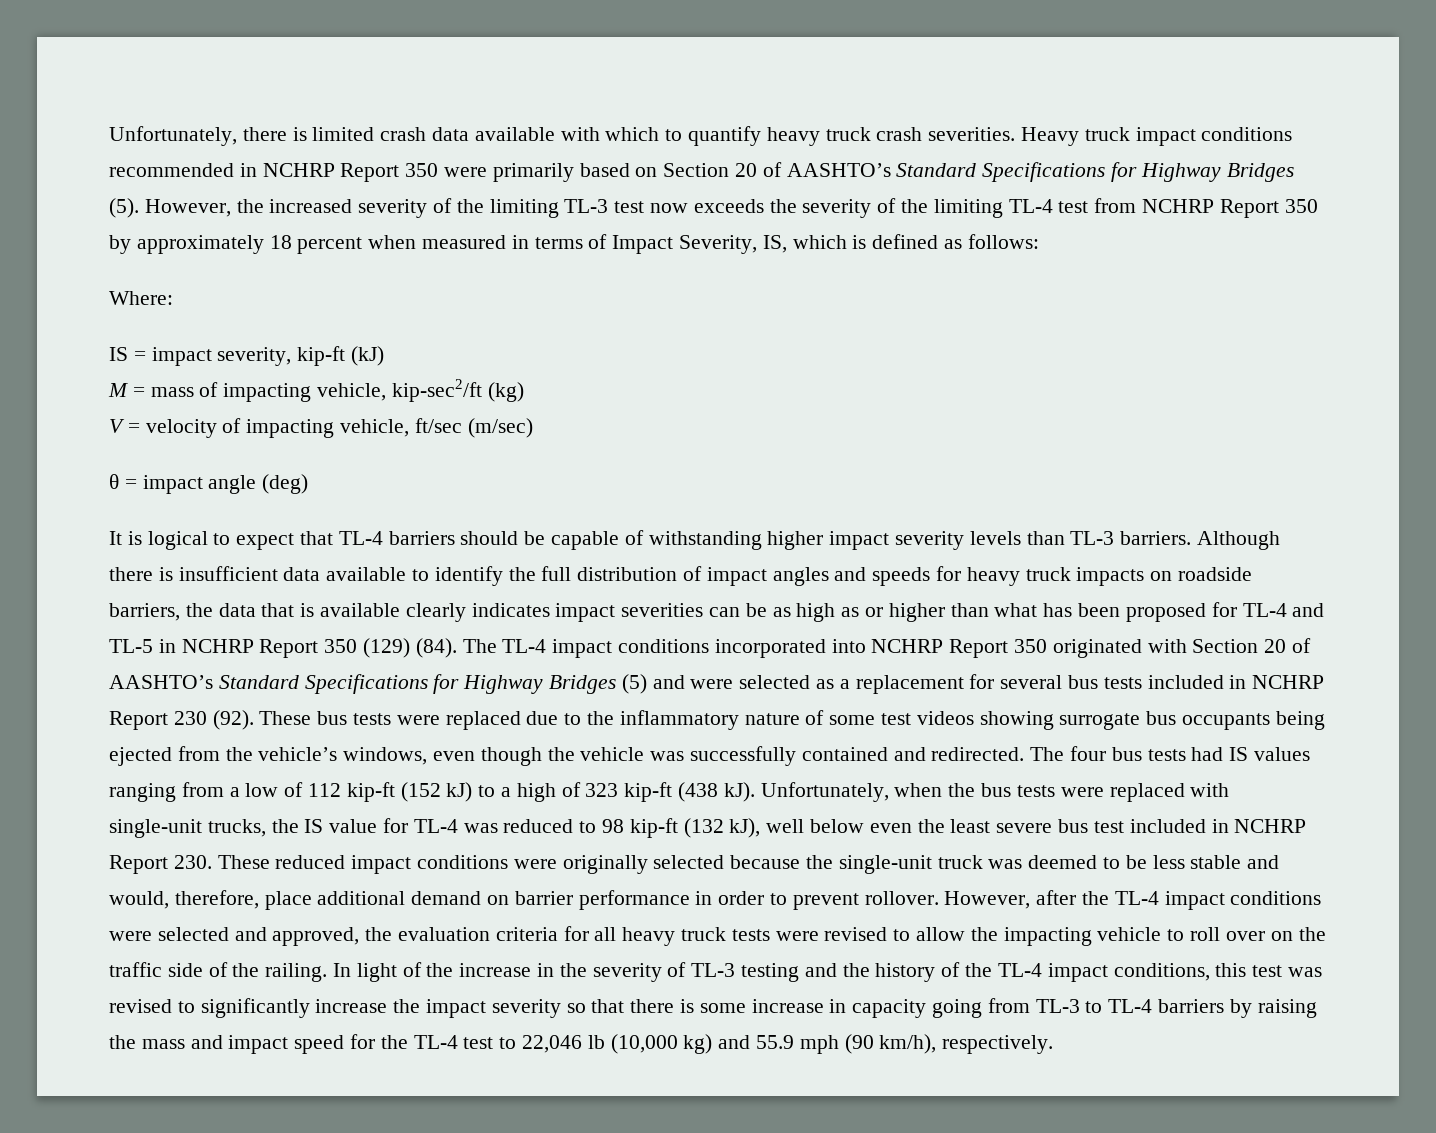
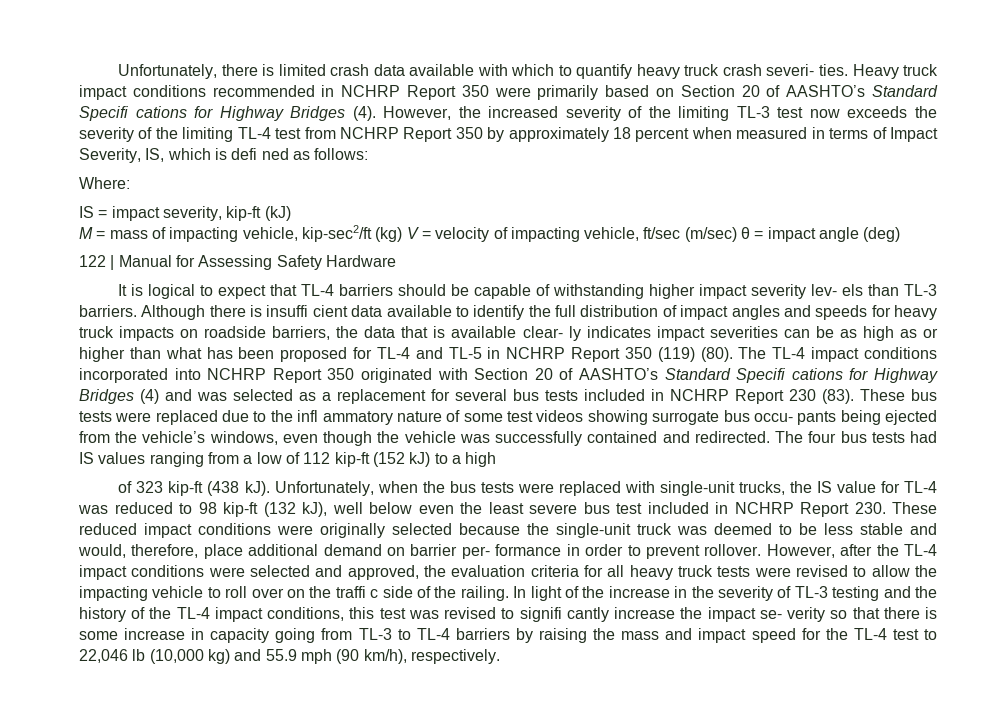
[928,127,1016,141] severities. -> [766,64,848,76] severi- ties.
[982,162,1294,182] [109,198,139,218] Specifications for Highway Bridges (5). -> [79,106,376,121] Specifi cations for Highway Bridges (4).
[872,234,939,249] defined -> [231,148,289,160] defi ned
(524, 392) // -> (403, 234) none
(533, 428) // -> (737, 234) none
(309, 484) none -> [79,255,396,270] // 122 | Manual for Assessing Safety Hardware
[969,531,1021,545] levels -> [811,284,864,296] lev- els
[178,566,278,581] insufficient -> [266,305,348,317] insuffi cient
[405,603,466,622] clearly -> [522,326,581,341] clear- ly
[363,638,457,658] (129) (84). -> [657,347,733,362] (119) (80).
[304,674,734,694] Specifications for Highway Bridges (5) and were -> [736,368,939,383] [79,389,227,404] Specifi cations for Highway Bridges (4) and was
[212,710,254,730] (92). -> [822,389,854,404] (83).
[619,710,739,730] inflammatory -> [297,410,393,425] infl ammatory
[1182,713,1271,730] occupants -> [753,411,837,425] occu- pants
(556, 792) none -> (497, 459) //
[578,890,690,910] performance -> [461,544,562,559] per- formance
[109,962,162,977] traffic -> [335,586,379,598] traffi c
[200,998,310,1018] significantly -> [519,607,609,622] signifi cantly
[491,999,561,1018] severity -> [759,607,826,622] se- verity

